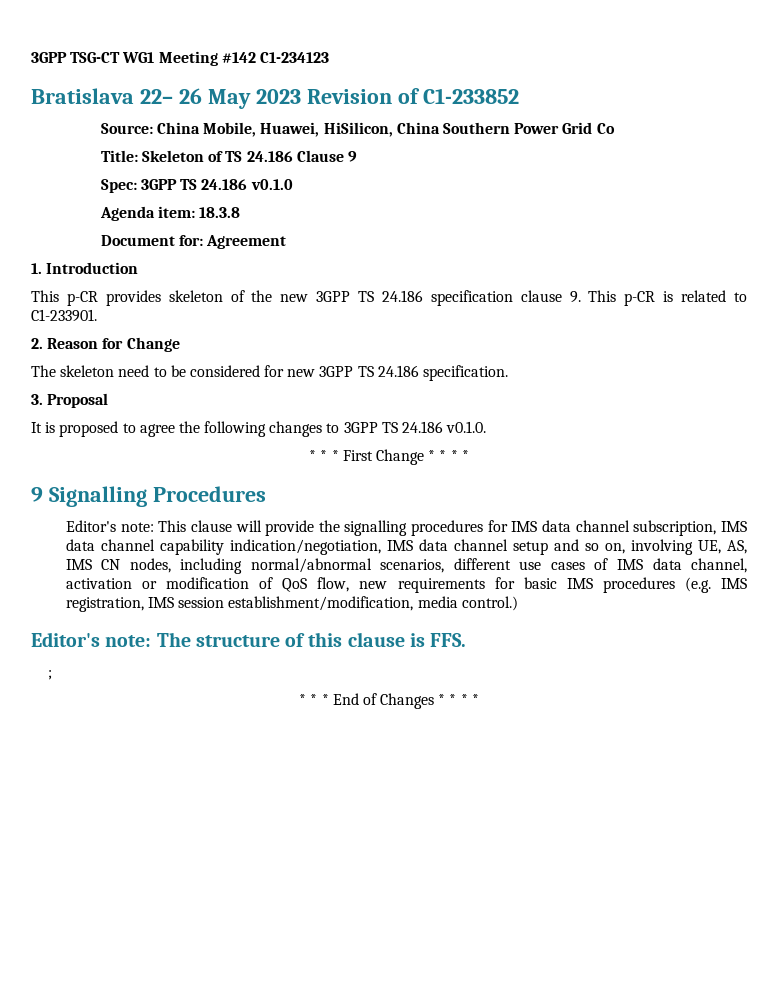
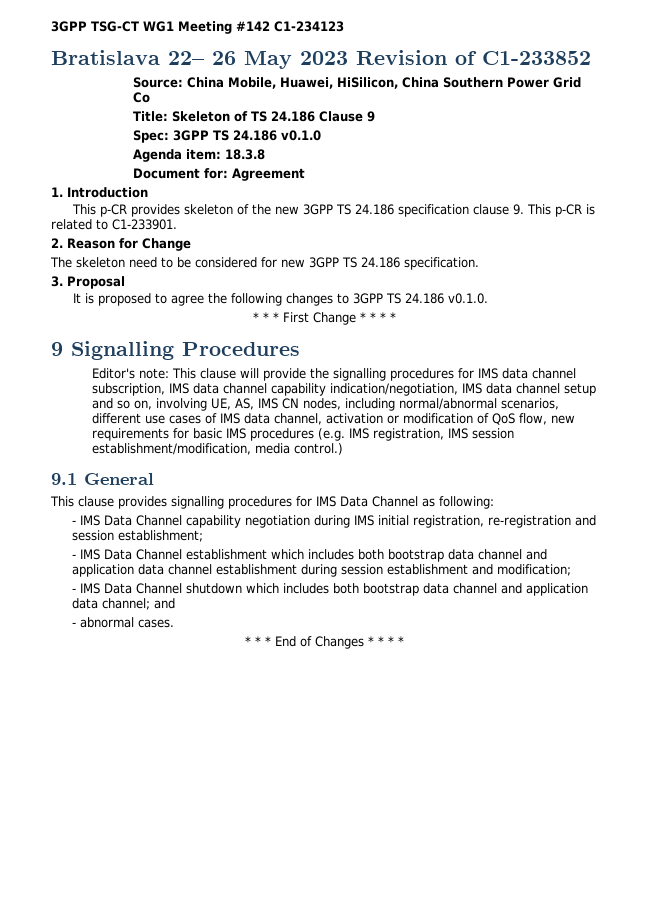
[31,632,467,647] [48,670,53,680] Editor's note: The structure of this clause is FFS. // ; -> [51,473,154,485] [50,496,494,509] [71,515,596,528] [71,530,203,542] [71,549,547,562] [71,564,571,577] [71,583,588,596] [71,598,175,610] [71,617,174,628] 9.1 General // This clause provides signalling procedures for IMS Data Channel as following: // - IMS Data Channel capability negotiation during IMS initial registration, re-registration and session establishment; // - IMS Data Channel establishment which includes both bootstrap data channel and application data channel establishment during session establishment and modification; // - IMS Data Channel shutdown which includes both bootstrap data channel and application data channel; and // - abnormal cases.

